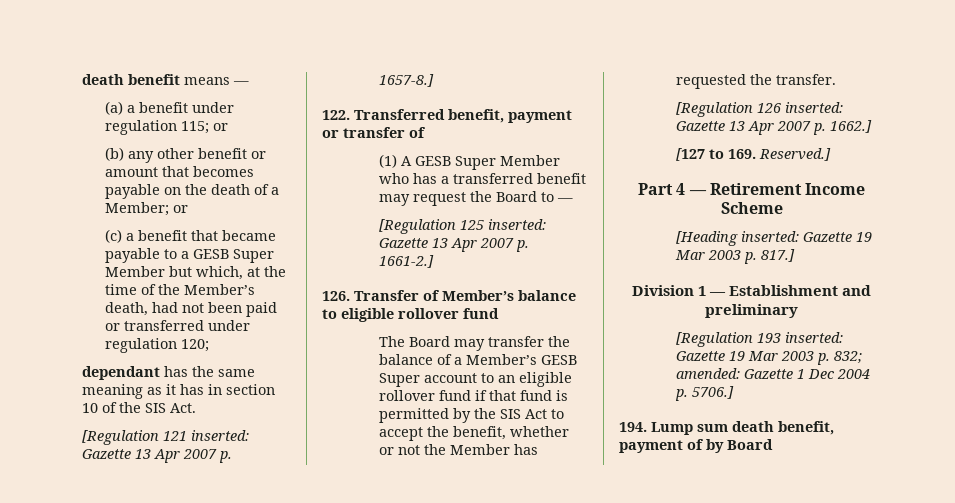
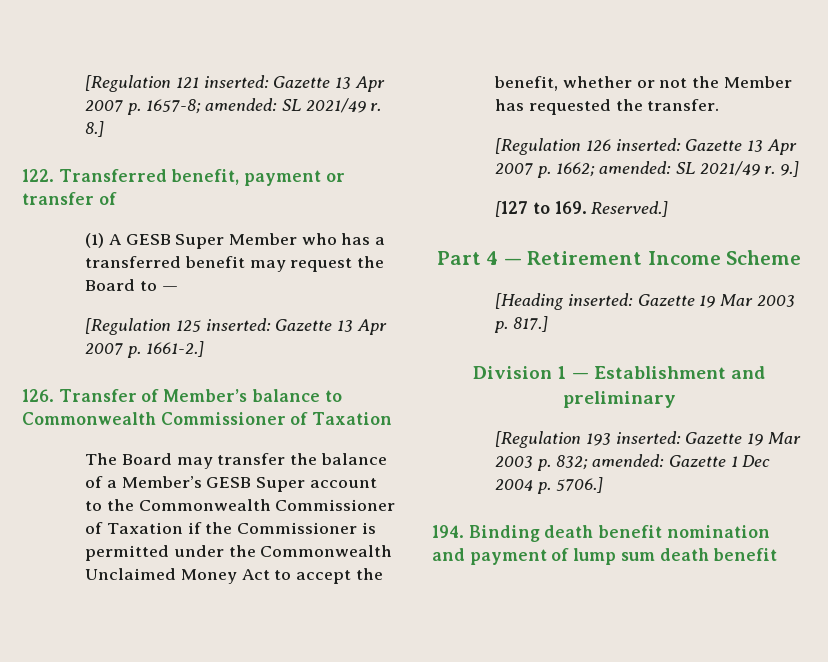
[82,74,250,85] [104,101,234,115] [104,120,228,135] [104,147,266,163] [104,166,254,177] [104,184,279,199] [104,202,188,216] [104,229,276,243] [104,248,274,263] [104,266,286,280] [104,284,255,295] [104,302,277,317] [104,320,250,331] [104,338,209,353] [82,366,256,380] [82,384,276,399] [82,402,197,413] death benefit means — // (a) a benefit under regulation 115; or // (b) any other benefit or amount that becomes payable on the death of a Member; or // (c) a benefit that became payable to a GESB Super Member but which, at the time of the Member’s death, had not been paid or transferred under regulation 120; // dependant has the same meaning as it has in section 10 of the SIS Act. // -> (85, 83) none
[379,74,435,87] 1657-8.] -> [145,98,382,114] [85,121,105,137] 1657-8; amended: SL 2021/49 r. 8.]
[341,308,499,322] eligible rollover fund -> [22,412,393,425] Commonwealth Commissioner of Taxation
[498,372,573,387] [379,390,569,401] [379,408,522,423] an eligible rollover fund if that fund is permitted by the SIS -> [106,499,396,511] [85,522,376,534] [85,545,393,561] [85,568,237,584] the Commonwealth Commissioner of Taxation if the Commissioner is permitted under the Commonwealth Unclaimed Money
[830,120,873,133] 1662.] -> [555,161,800,177] 1662; amended: SL 2021/49 r. 9.]
[651,421,834,435] [619,439,773,453] Lump sum death benefit, payment of by Board -> [468,525,770,542] [432,548,778,565] Binding death benefit nomination and payment of lump sum death benefit

